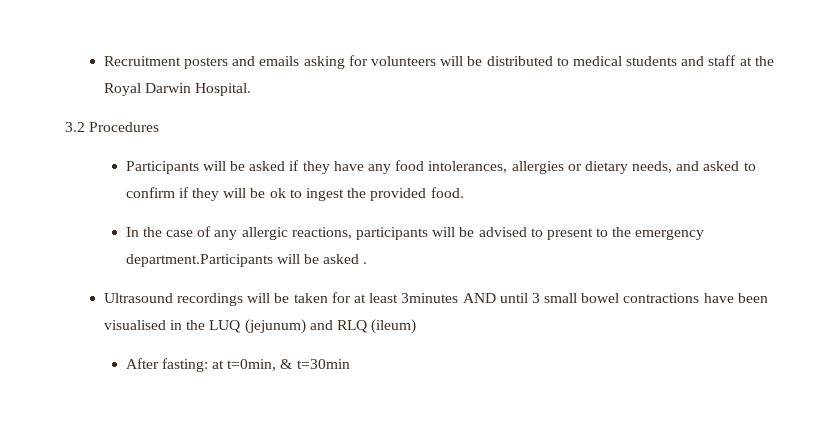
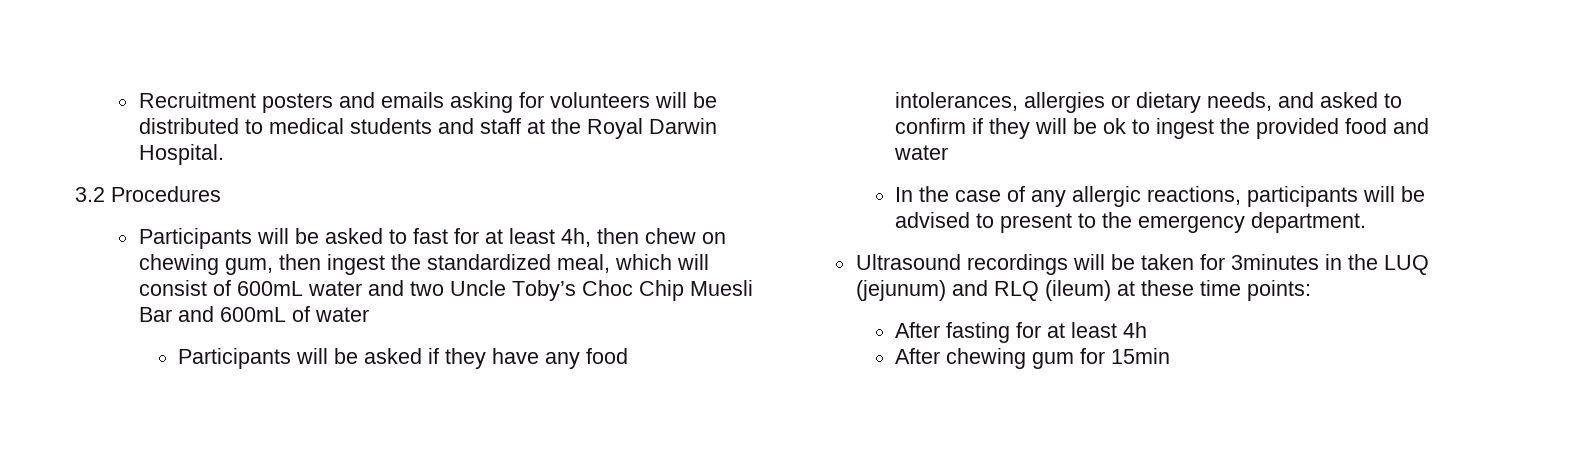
(160, 127) none -> [138,228,726,249] [138,254,709,275] [138,280,753,301] [138,306,369,322] // Participants will be asked to fast for at least 4h, then chew on chewing gum, then ingest the standardized meal, which will consist of 600mL water and two Uncle Toby’s Choc Chip Muesli Bar and 600mL of water
[430,187,464,198] food. -> [1345,118,1430,134] [894,145,949,160] food and water
[125,254,368,267] department.Participants will be asked . -> [1251,212,1367,233] department.
[353,293,768,303] [103,320,166,330] at least 3minutes AND until 3 small bowel contractions have been visualised -> [1230,254,1319,270] 3minutes
[125,358,350,372] // After fasting: at t=0min, & t=30min -> [1116,280,1311,301] [895,322,1148,343] [895,348,1171,369] at these time points: // After fasting for at least 4h // After chewing gum for 15min

